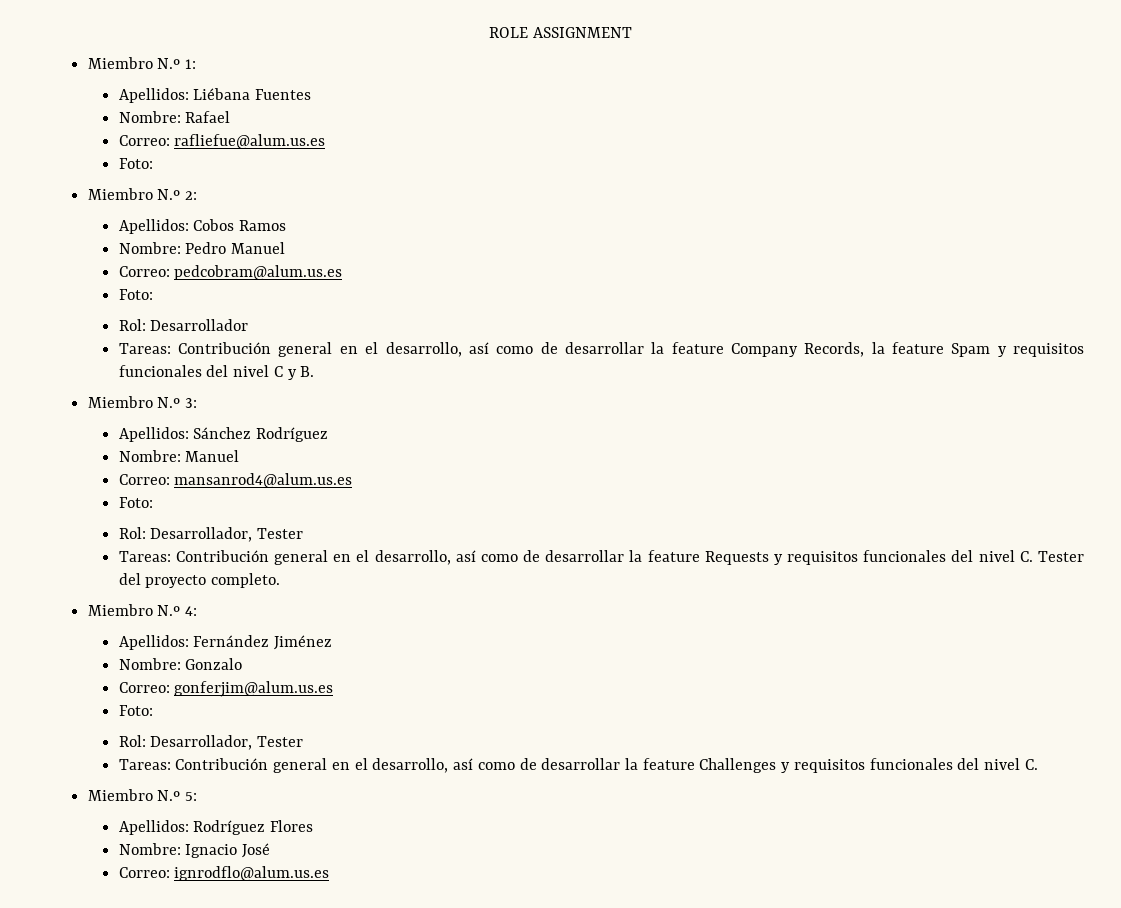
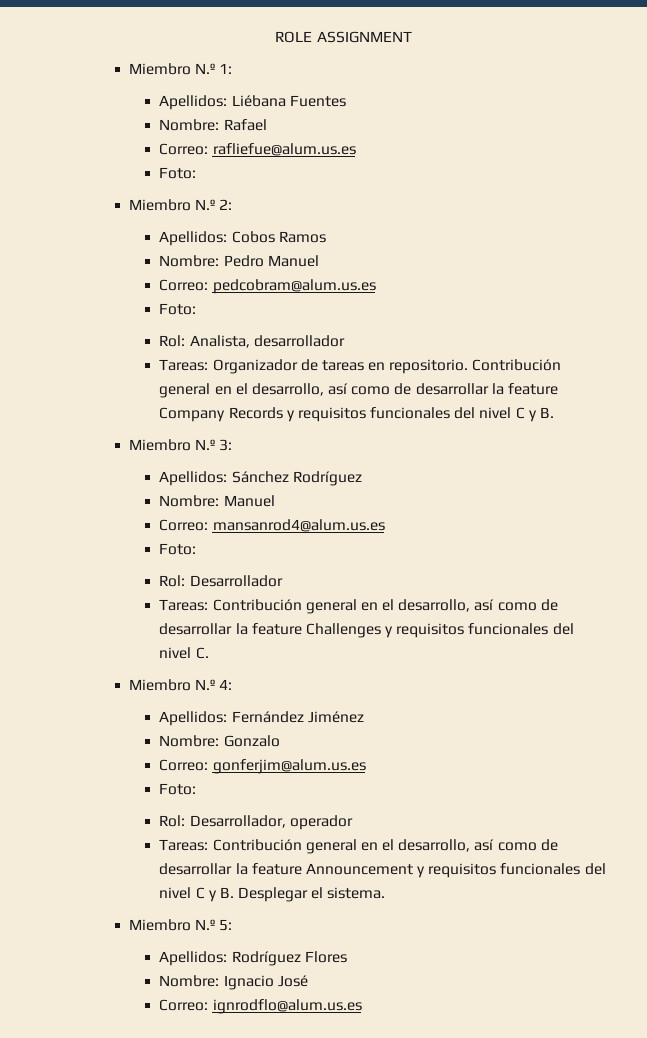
[150,319,249,331] [118,343,171,354] Desarrollador // Tareas: -> [189,335,345,348] [159,359,469,374] Analista, desarrollador // Tareas: Organizador de tareas en repositorio.
[804,342,991,357] Records, la feature Spam -> [228,407,283,419] Records
[150,527,304,542] [118,550,1084,565] [118,573,281,588] [87,604,197,616] [118,635,333,650] [118,658,243,670] [118,681,334,697] [118,705,153,716] [118,735,304,750] Desarrollador, Tester // Tareas: Contribución general en el desarrollo, así como de desarrollar la feature Requests y requisitos funcionales del nivel C. Tester del proyecto completo. // Miembro N.º 4: // Apellidos: Fernández Jiménez // Nombre: Gonzalo // Correo: gonferjim@alum.us.es // Foto: // Rol: Desarrollador, Tester -> [189,575,283,587] Desarrollador
(1038, 764) none -> [128,679,233,691] [159,711,364,726] [159,735,280,747] [159,759,366,774] [159,783,197,795] [159,815,353,830] [159,839,558,854] [159,863,606,878] [159,887,386,902] // Miembro N.º 4: // Apellidos: Fernández Jiménez // Nombre: Gonzalo // Correo: gonferjim@alum.us.es // Foto: // Rol: Desarrollador, operador // Tareas: Contribución general en el desarrollo, así como de desarrollar la feature Announcement y requisitos funcionales del nivel C y B. Desplegar el sistema.

